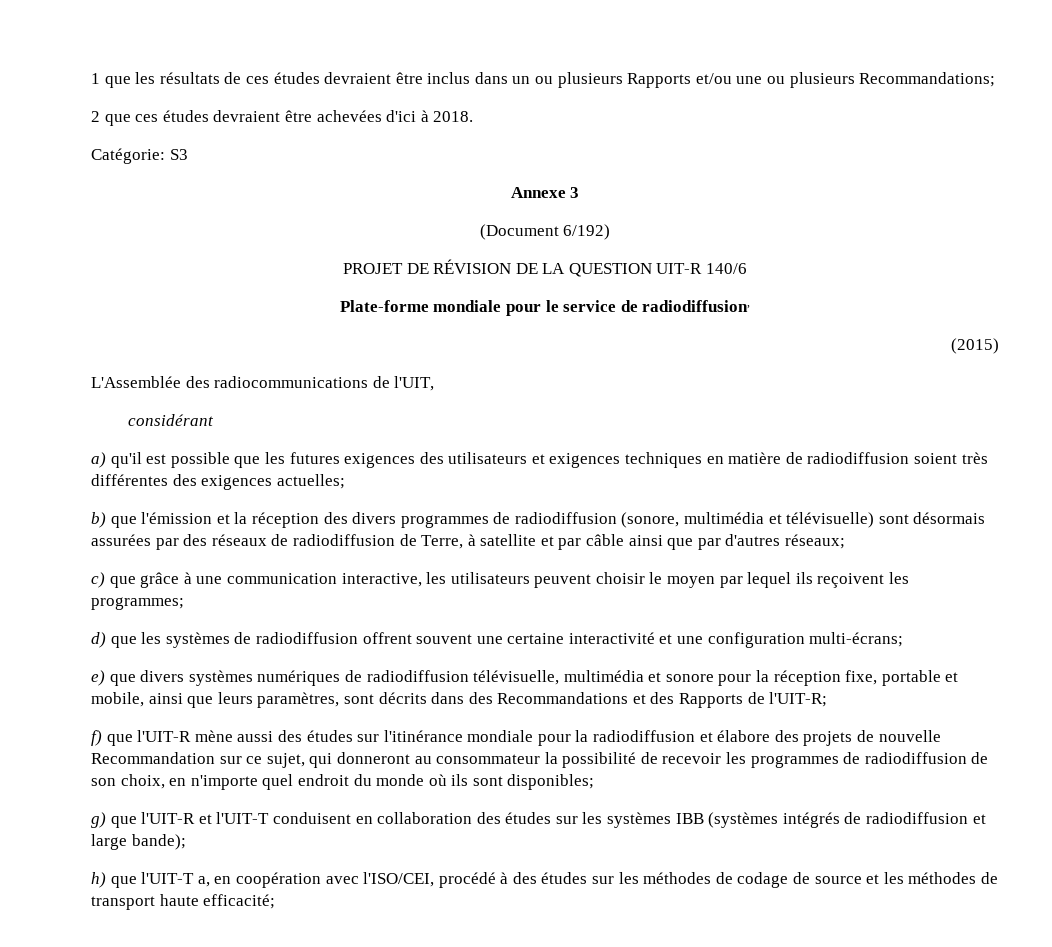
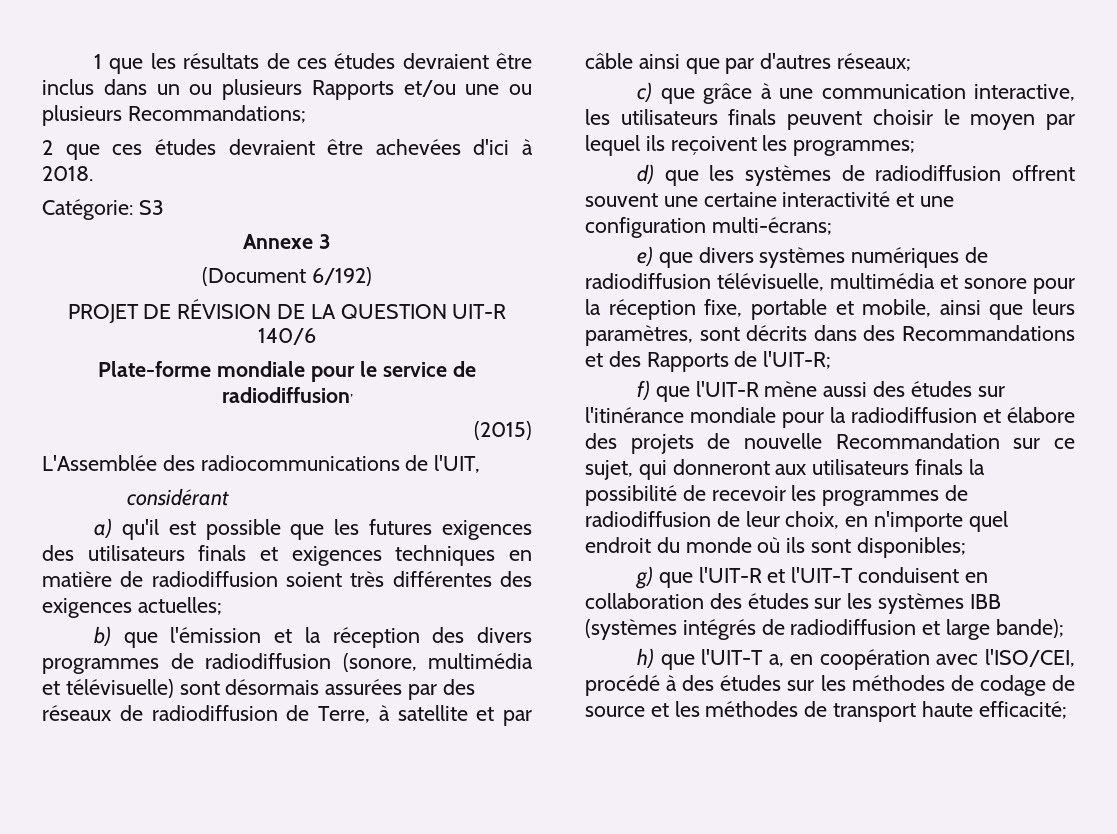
(528, 458) none -> [198,545,247,561] finals
(530, 578) none -> [728,109,777,125] finals
[414,754,541,764] au consommateur -> [775,459,964,475] aux utilisateurs finals
[91,778,116,786] son -> [745,511,780,527] leur

